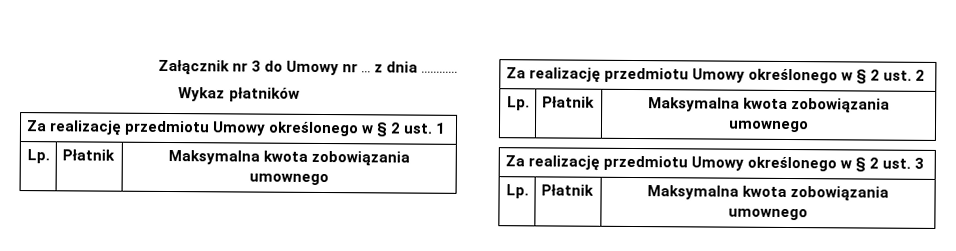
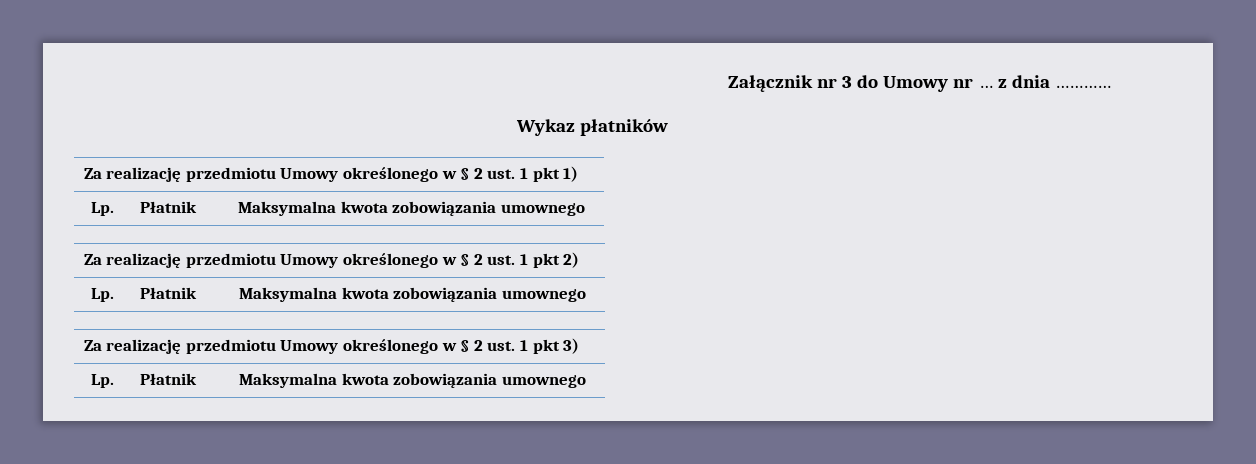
(447, 128) none -> [532,166,579,182] pkt 1)
[915,69,926,81] 2 -> [519,252,580,268] 1 pkt 2)
[914,157,925,169] 3 -> [519,338,580,354] 1 pkt 3)

